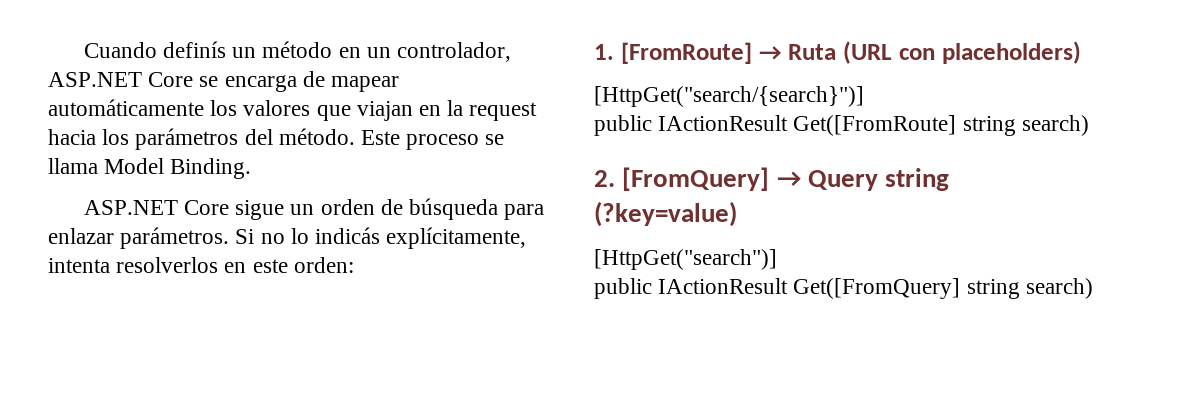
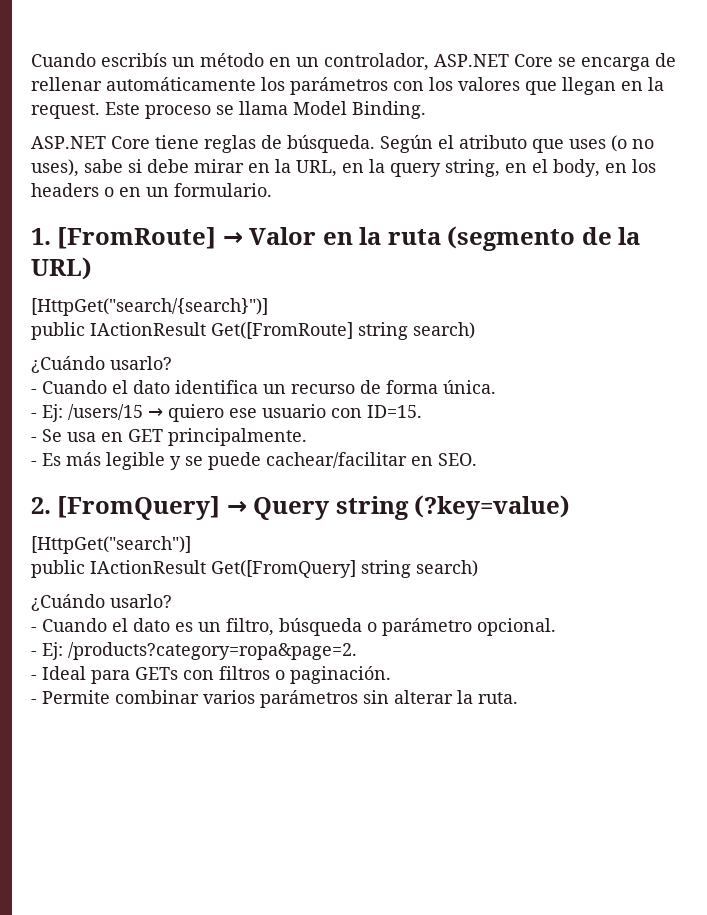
[83,41,226,58] Cuando definís -> [31,53,167,67] Cuando escribís
[331,76,400,92] mapear -> [31,77,102,91] rellenar
(238, 108) none -> [290,77,453,95] parámetros con los
[356,100,538,121] [48,128,355,150] viajan en la request hacia los parámetros del método. -> [562,77,664,95] [31,103,100,119] llegan en la request.
[235,198,545,220] [48,227,527,249] [48,257,354,273] [594,41,1081,64] sigue un orden de búsqueda para enlazar parámetros. Si no lo indicás explícitamente, intenta resolverlos en este orden: // 1. [FromRoute] → Ruta (URL con placeholders) -> [155,135,654,153] [31,159,656,177] [31,183,272,197] [31,226,641,251] [31,257,92,280] tiene reglas de búsqueda. Según el atributo que uses (o no uses), sabe si debe mirar en la URL, en la query string, en el body, en los headers o en un formulario. // 1. [FromRoute] → Valor en la ruta (segmento de la URL)
(1089, 125) none -> [31,356,172,373] [31,380,496,394] [31,404,422,422] [31,428,307,446] [31,452,477,470] // ¿Cuándo usarlo? // - Cuando el dato identifica un recurso de forma única. // - Ej: /users/15 → quiero ese usuario con ID=15. // - Se usa en GET principalmente. // - Es más legible y se puede cachear/facilitar en SEO.
(1093, 288) none -> [31,594,172,611] [31,618,556,636] [31,642,357,660] [31,666,391,684] [31,690,518,708] // ¿Cuándo usarlo? // - Cuando el dato es un filtro, búsqueda o parámetro opcional. // - Ej: /products?category=ropa&page=2. // - Ideal para GETs con filtros o paginación. // - Permite combinar varios parámetros sin alterar la ruta.

